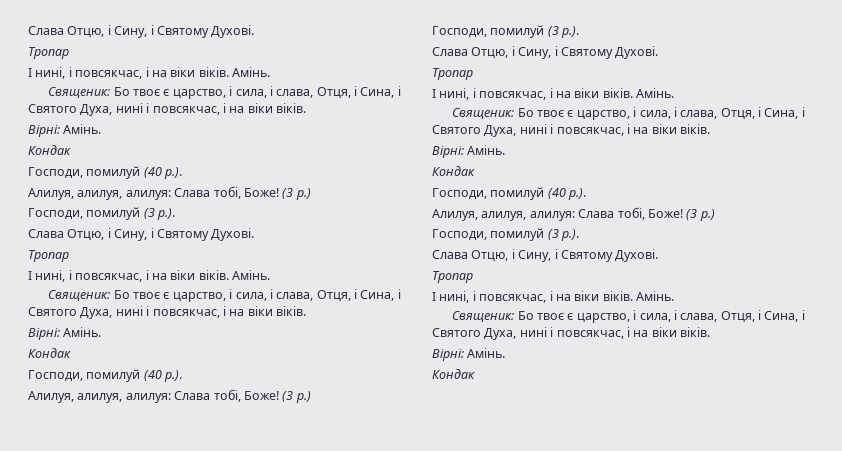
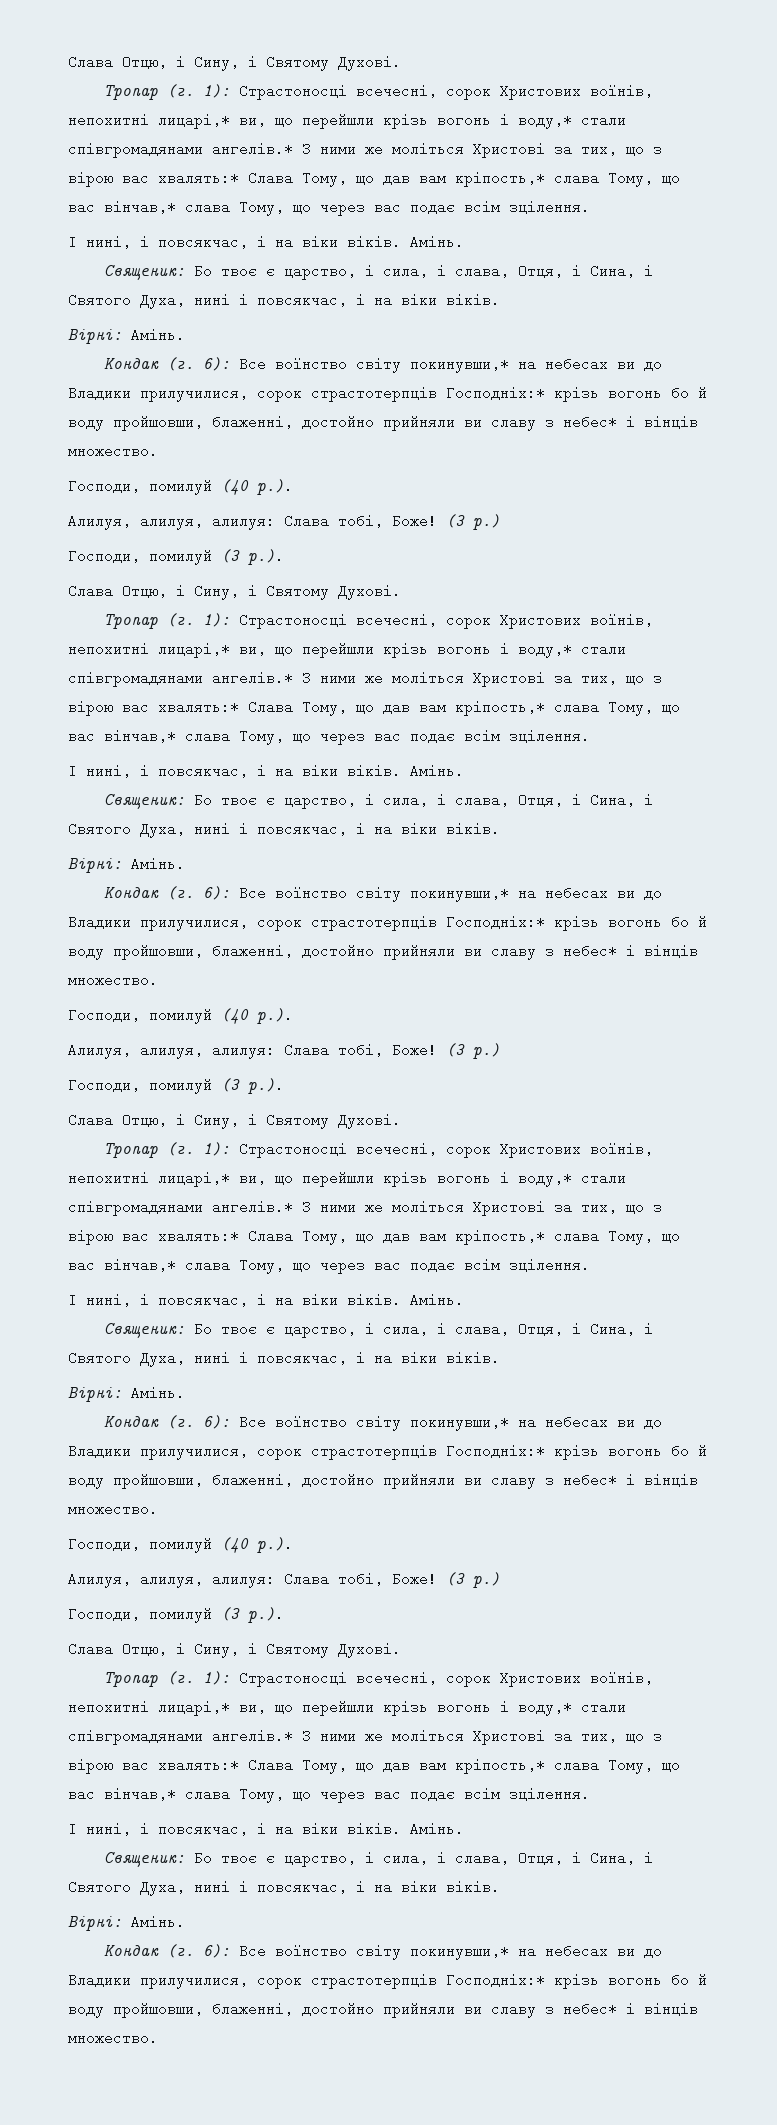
[28,25,255,38] [28,47,69,59] Слава Отцю, і Сину, і Святому Духові. // Тропар -> [68,53,401,71] [104,82,654,100] [68,111,626,129] [68,140,662,158] [68,169,680,187] [68,198,590,216] Слава Отцю, і Сину, і Святому Духові. // Тропар (г. 1): Страстоносці всечесні, сорок Христових воїнів, непохитні лицарі,* ви, що перейшли крізь вогонь і воду,* стали співгромадянами ангелів.* З ними же моліться Христові за тих, що з вірою вас хвалять:* Слава Тому, що дав вам кріпость,* слава Тому, що вас вінчав,* слава Тому, що через вас подає всім зцілення.
(71, 150) none -> [167,355,663,373] [68,384,707,402] [68,413,698,431] [68,442,158,459] (г. 6): Все воїнство світу покинувши,* на небесах ви до Владики прилучилися, сорок страстотерпців Господніх:* крізь вогонь бо й воду пройшовши, блаженні, достойно прийняли ви славу з небес* і вінців множество.
(69, 256) none -> [167,611,654,629] [68,640,626,658] [68,669,662,687] [68,698,680,716] [68,727,590,745] (г. 1): Страстоносці всечесні, сорок Христових воїнів, непохитні лицарі,* ви, що перейшли крізь вогонь і воду,* стали співгромадянами ангелів.* З ними же моліться Христові за тих, що з вірою вас хвалять:* Слава Тому, що дав вам кріпость,* слава Тому, що вас вінчав,* слава Тому, що через вас подає всім зцілення.
(71, 353) none -> [167,884,663,902] [68,913,707,931] [68,942,698,960] [68,971,158,988] (г. 6): Все воїнство світу покинувши,* на небесах ви до Владики прилучилися, сорок страстотерпців Господніх:* крізь вогонь бо й воду пройшовши, блаженні, достойно прийняли ви славу з небес* і вінців множество.
(473, 74) none -> [167,1140,654,1158] [68,1169,626,1187] [68,1198,662,1216] [68,1227,680,1245] [68,1256,590,1274] (г. 1): Страстоносці всечесні, сорок Христових воїнів, непохитні лицарі,* ви, що перейшли крізь вогонь і воду,* стали співгромадянами ангелів.* З ними же моліться Христові за тих, що з вірою вас хвалять:* Слава Тому, що дав вам кріпость,* слава Тому, що вас вінчав,* слава Тому, що через вас подає всім зцілення.
(475, 171) none -> [167,1413,663,1431] [68,1442,707,1460] [68,1471,698,1489] [68,1500,158,1517] (г. 6): Все воїнство світу покинувши,* на небесах ви до Владики прилучилися, сорок страстотерпців Господніх:* крізь вогонь бо й воду пройшовши, блаженні, достойно прийняли ви славу з небес* і вінців множество.
(473, 277) none -> [167,1669,654,1687] [68,1698,626,1716] [68,1727,662,1745] [68,1756,680,1774] [68,1785,590,1803] (г. 1): Страстоносці всечесні, сорок Христових воїнів, непохитні лицарі,* ви, що перейшли крізь вогонь і воду,* стали співгромадянами ангелів.* З ними же моліться Христові за тих, що з вірою вас хвалять:* Слава Тому, що дав вам кріпость,* слава Тому, що вас вінчав,* слава Тому, що через вас подає всім зцілення.
(475, 374) none -> [167,1942,663,1960] [68,1971,707,1989] [68,2000,698,2018] [68,2029,158,2046] (г. 6): Все воїнство світу покинувши,* на небесах ви до Владики прилучилися, сорок страстотерпців Господніх:* крізь вогонь бо й воду пройшовши, блаженні, достойно прийняли ви славу з небес* і вінців множество.

